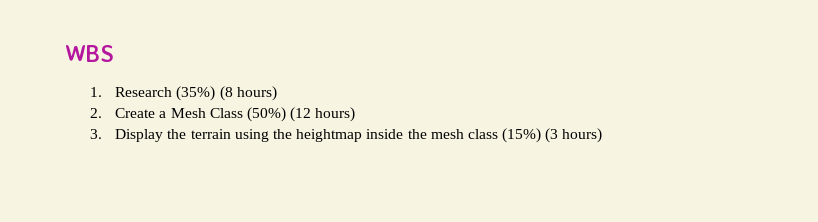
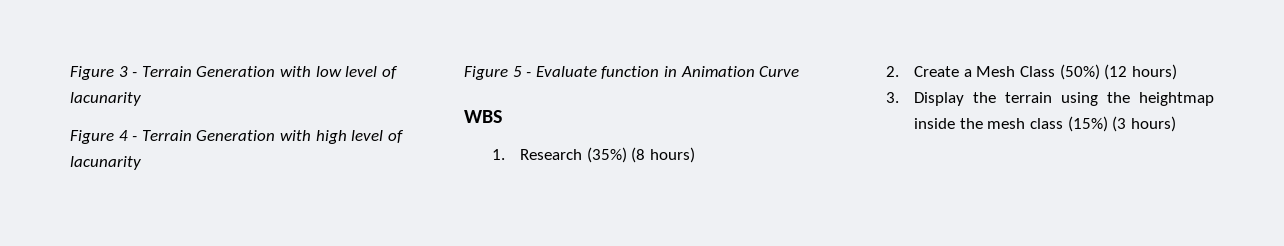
(65, 53) none -> [70,66,398,80] [70,92,141,106] [70,130,404,144] [70,156,141,170] [464,66,800,80] Figure 3 - Terrain Generation with low level of lacunarity // Figure 4 - Terrain Generation with high level of lacunarity // Figure 5 - Evaluate function in Animation Curve //

